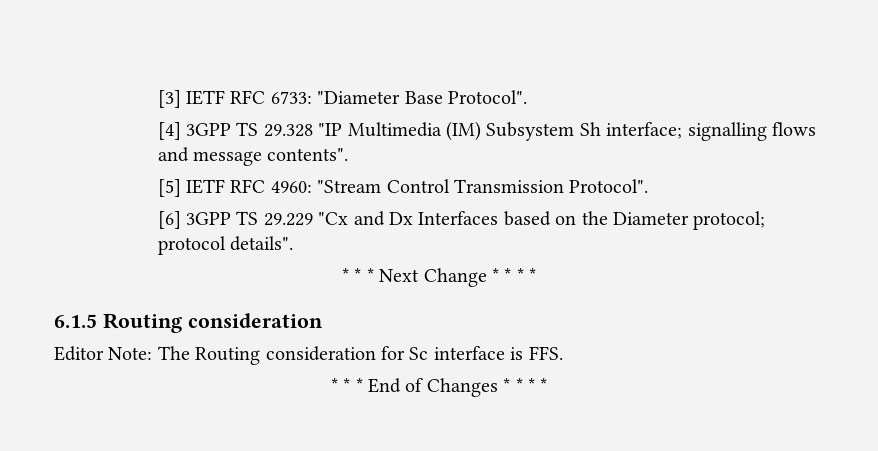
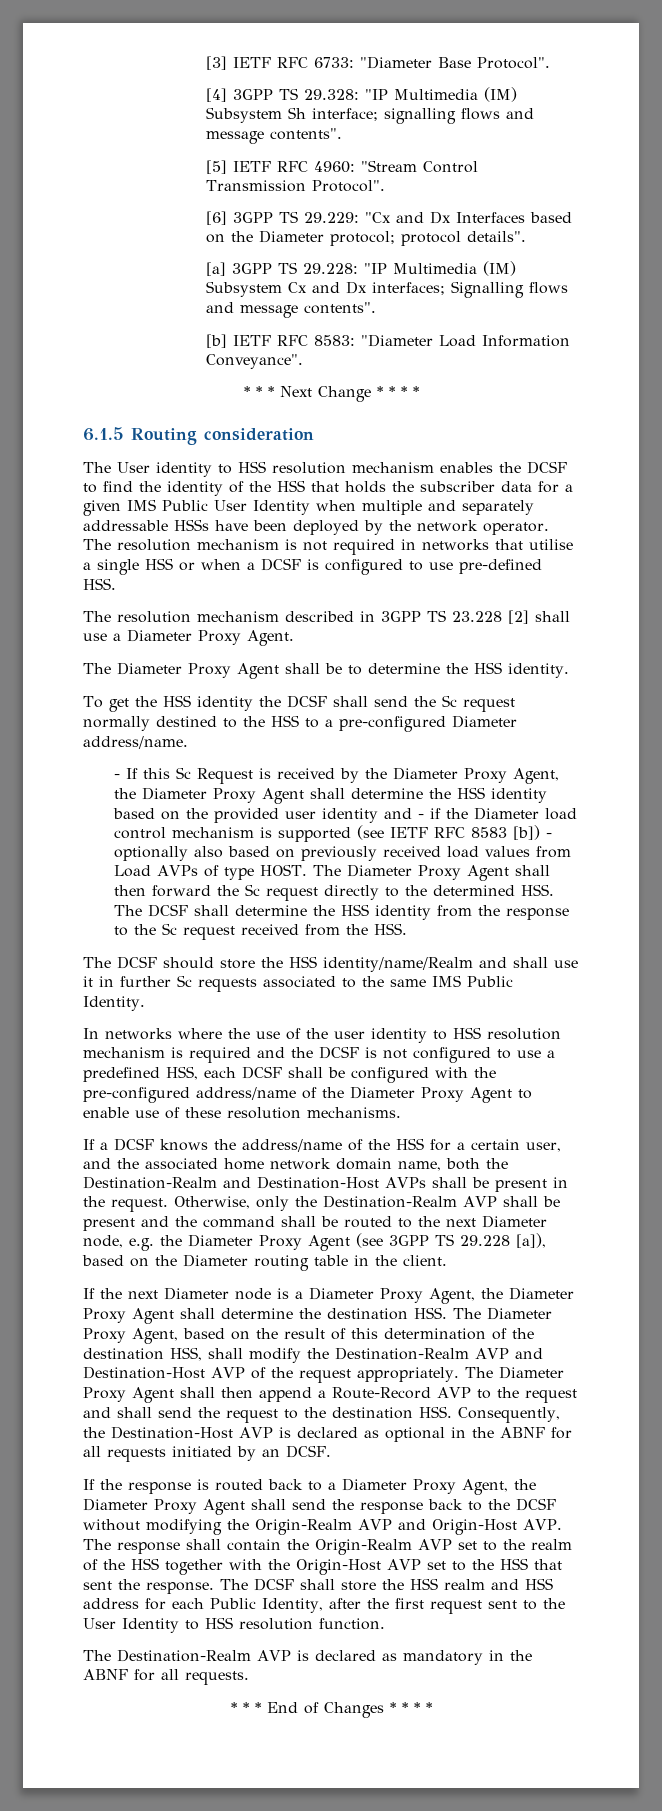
[263,124,313,137] 29.328 -> [304,89,360,100] 29.328:
[263,213,313,226] 29.229 -> [304,212,360,223] 29.229:
(294, 243) none -> [206,261,517,276] [206,281,569,298] [206,302,377,318] [206,334,571,348] [206,354,304,369] // [a] 3GPP TS 29.228: "IP Multimedia (IM) Subsystem Cx and Dx interfaces; Signalling flows and message contents". // [b] IETF RFC 8583: "Diameter Load Information Conveyance".
[54,346,563,365] Editor Note: The Routing consideration for Sc interface is FFS. -> [83,461,567,477] [83,480,573,496] [83,499,534,516] [83,519,549,535] [83,539,573,555] [83,558,542,575] [83,578,116,590] [83,610,570,624] [83,629,294,646] [83,662,569,679] [83,695,515,712] [83,715,517,732] [83,736,188,749] [113,767,559,784] [113,787,547,804] [112,807,577,823] [113,825,552,842] [113,846,571,861] [113,864,550,881] [113,884,554,901] [113,904,569,920] [113,923,407,940] [83,956,578,972] [83,975,513,992] [83,996,145,1011] [83,1027,561,1043] [83,1046,555,1063] [83,1066,496,1083] [83,1086,532,1103] [83,1107,401,1119] [83,1138,561,1152] [83,1158,508,1171] [83,1176,568,1192] [83,1195,560,1212] [83,1215,547,1231] [83,1233,546,1251] [82,1254,447,1271] [83,1287,574,1304] [83,1307,552,1324] [83,1328,534,1344] [83,1347,543,1363] [83,1366,564,1383] [83,1387,577,1403] [83,1406,560,1423] [83,1426,572,1442] [83,1445,331,1462] [83,1478,536,1495] [83,1498,556,1515] [83,1519,562,1535] [83,1539,572,1555] [83,1558,562,1575] [83,1578,553,1594] [83,1598,565,1614] [83,1617,385,1633] [83,1649,532,1665] [83,1669,249,1685] The User identity to HSS resolution mechanism enables the DCSF to find the identity of the HSS that holds the subscriber data for a given IMS Public User Identity when multiple and separately addressable HSSs have been deployed by the network operator. The resolution mechanism is not required in networks that utilise a single HSS or when a DCSF is configured to use pre-defined HSS. // The resolution mechanism described in 3GPP TS 23.228 [2] shall use a Diameter Proxy Agent. // The Diameter Proxy Agent shall be to determine the HSS identity. // To get the HSS identity the DCSF shall send the Sc request normally destined to the HSS to a pre-configured Diameter address/name. // - If this Sc Request is received by the Diameter Proxy Agent, the Diameter Proxy Agent shall determine the HSS identity based on the provided user identity and - if the Diameter load control mechanism is supported (see IETF RFC 8583 [b]) - optionally also based on previously received load values from Load AVPs of type HOST. The Diameter Proxy Agent shall then forward the Sc request directly to the determined HSS. The DCSF shall determine the HSS identity from the response to the Sc request received from the HSS. // The DCSF should store the HSS identity/name/Realm and shall use it in further Sc requests associated to the same IMS Public Identity. // In networks where the use of the user identity to HSS resolution mechanism is required and the DCSF is not configured to use a predefined HSS, each DCSF shall be configured with the pre-configured address/name of the Diameter Proxy Agent to enable use of these resolution mechanisms. // If a DCSF knows the address/name of the HSS for a certain user, and the associated home network domain name, both the Destination-Realm and Destination-Host AVPs shall be present in the request. Otherwise, only the Destination-Realm AVP shall be present and the command shall be routed to the next Diameter node, e.g. the Diameter Proxy Agent (see 3GPP TS 29.228 [a]), based on the Diameter routing table in the client. // If the next Diameter node is a Diameter Proxy Agent, the Diameter Proxy Agent shall determine the destination HSS. The Diameter Proxy Agent, based on the result of this determination of the destination HSS, shall modify the Destination-Realm AVP and Destination-Host AVP of the request appropriately. The Diameter Proxy Agent shall then append a Route-Record AVP to the request and shall send the request to the destination HSS. Consequently, the Destination-Host AVP is declared as optional in the ABNF for all requests initiated by an DCSF. // If the response is routed back to a Diameter Proxy Agent, the Diameter Proxy Agent shall send the response back to the DCSF without modifying the Origin-Realm AVP and Origin-Host AVP. The response shall contain the Origin-Realm AVP set to the realm of the HSS together with the Origin-Host AVP set to the HSS that sent the response. The DCSF shall store the HSS realm and HSS address for each Public Identity, after the first request sent to the User Identity to HSS resolution function. // The Destination-Realm AVP is declared as mandatory in the ABNF for all requests.

